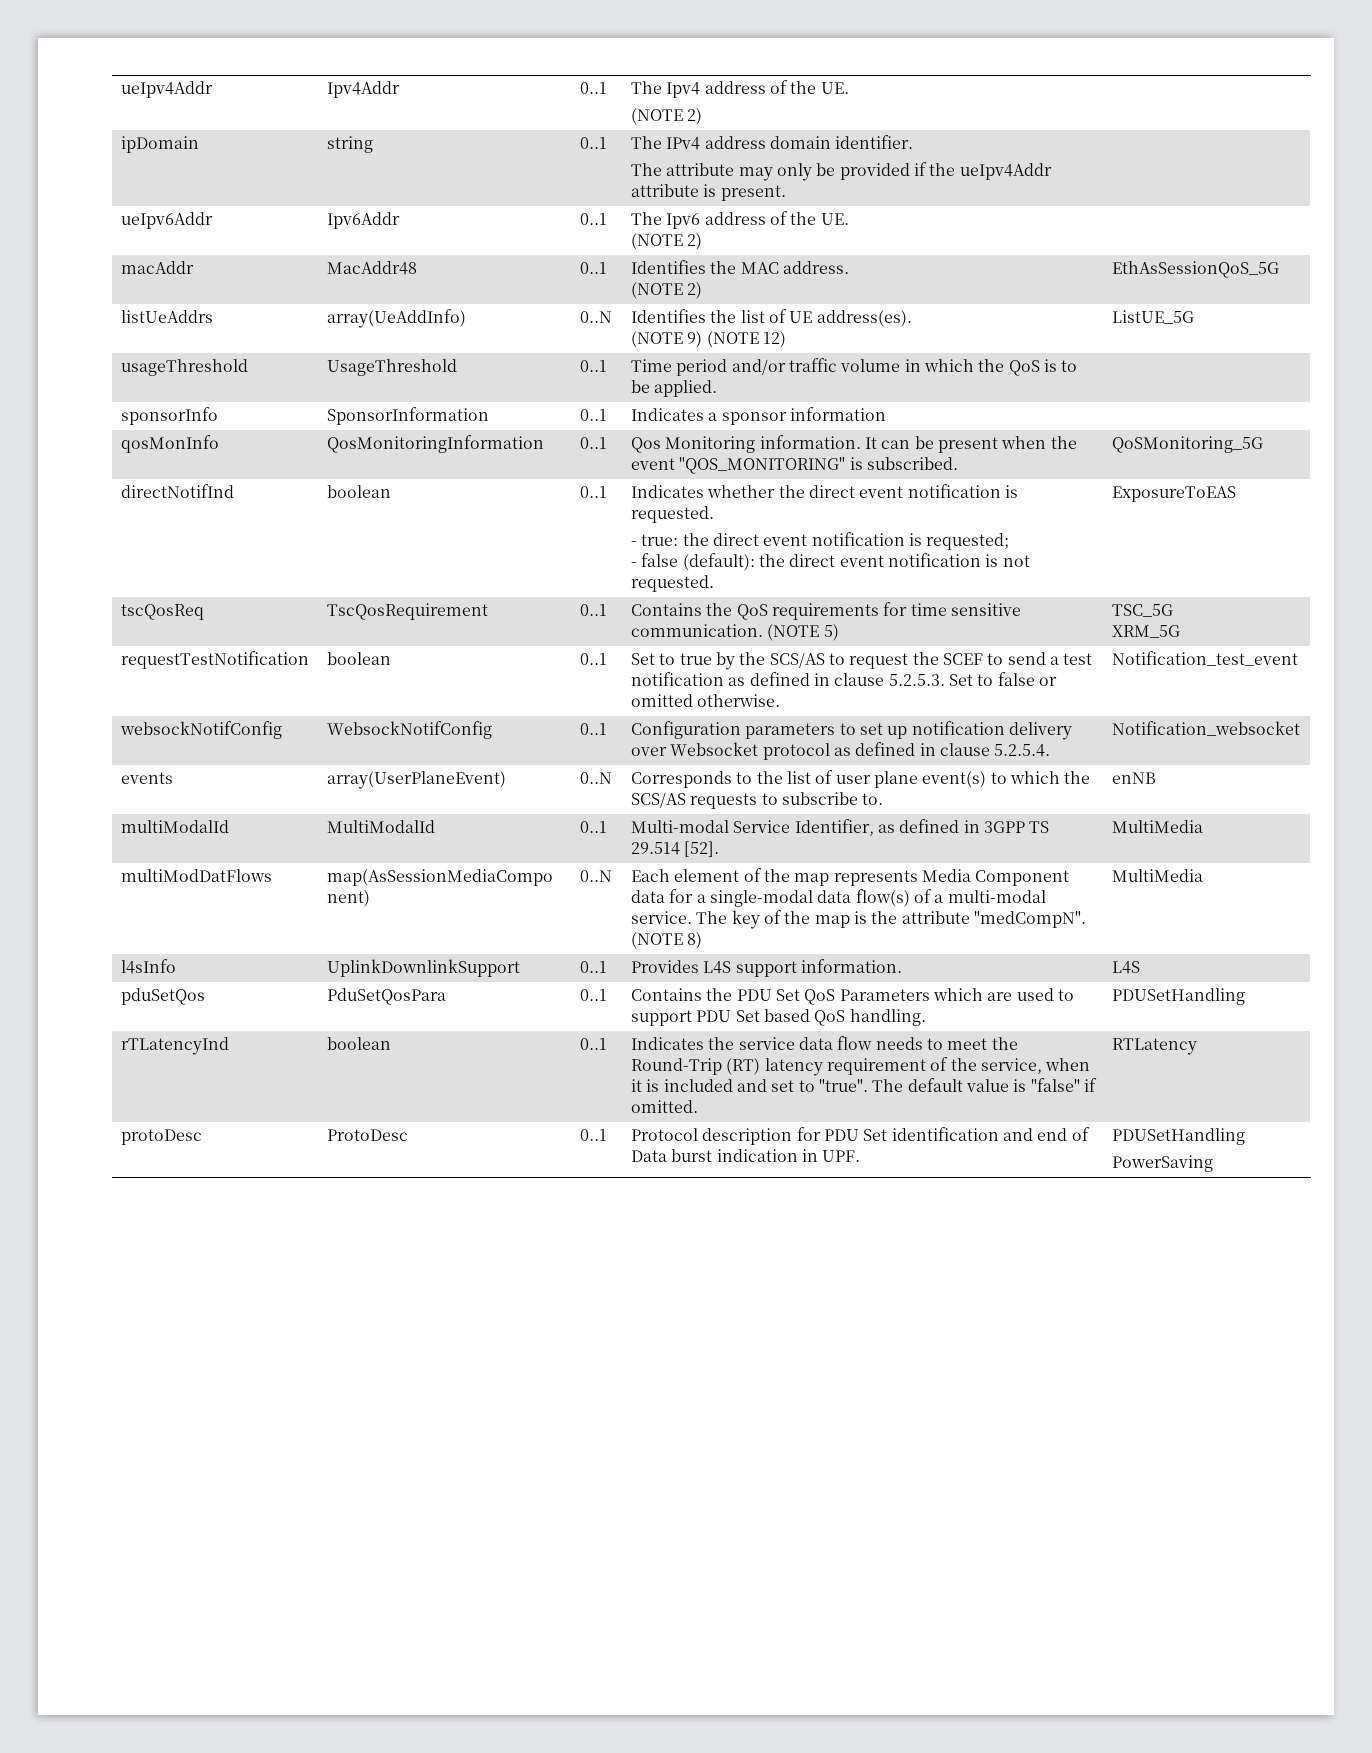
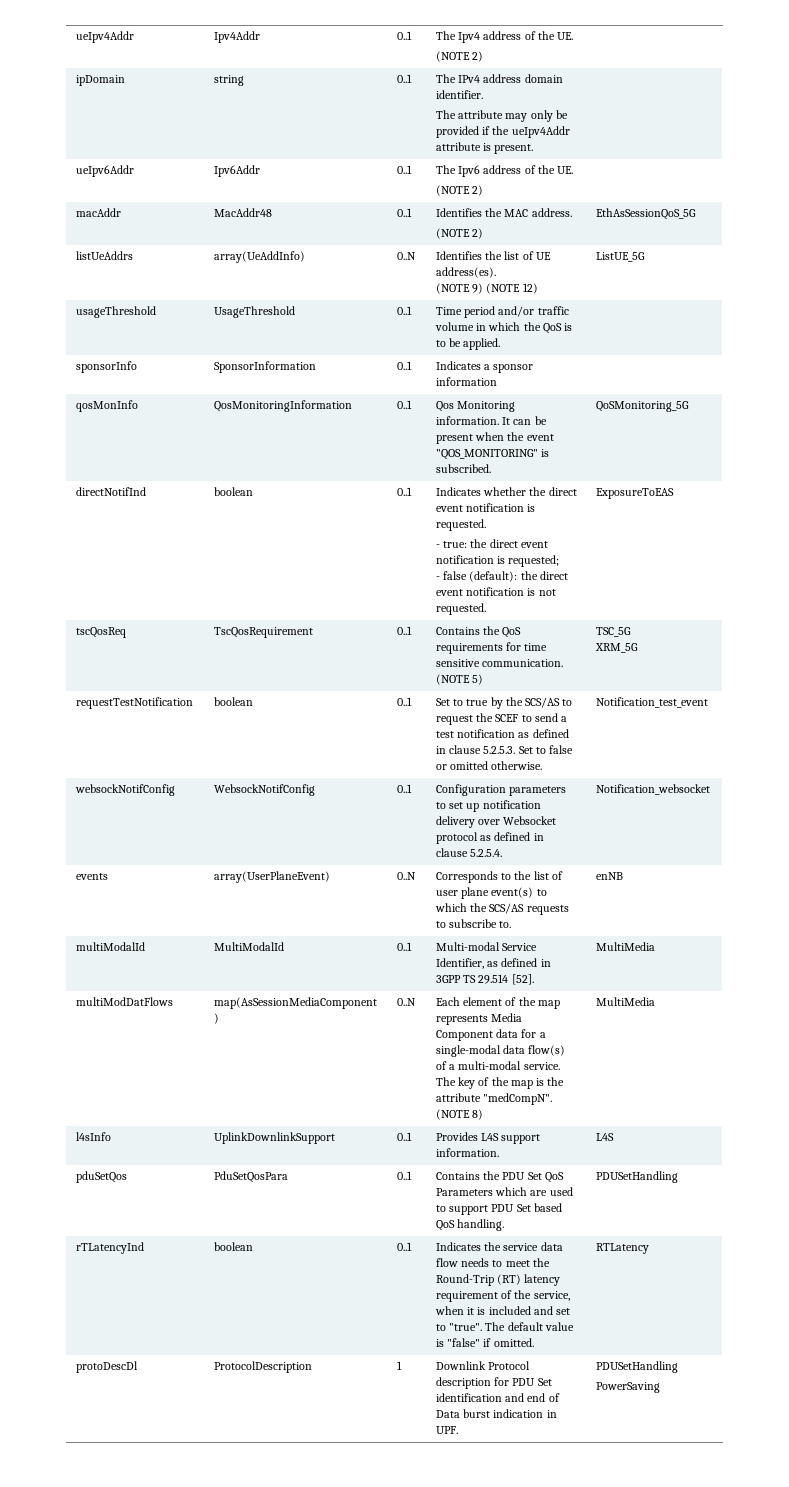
[120,1129,202,1145] [326,1129,408,1141] [579,1129,607,1141] protoDesc | ProtoDesc | 0..1 | -> [76,1361,139,1373] [214,1361,313,1373] [397,1361,403,1370] [436,1361,487,1370] protoDescDl | ProtocolDescription | 1 | Downlink

